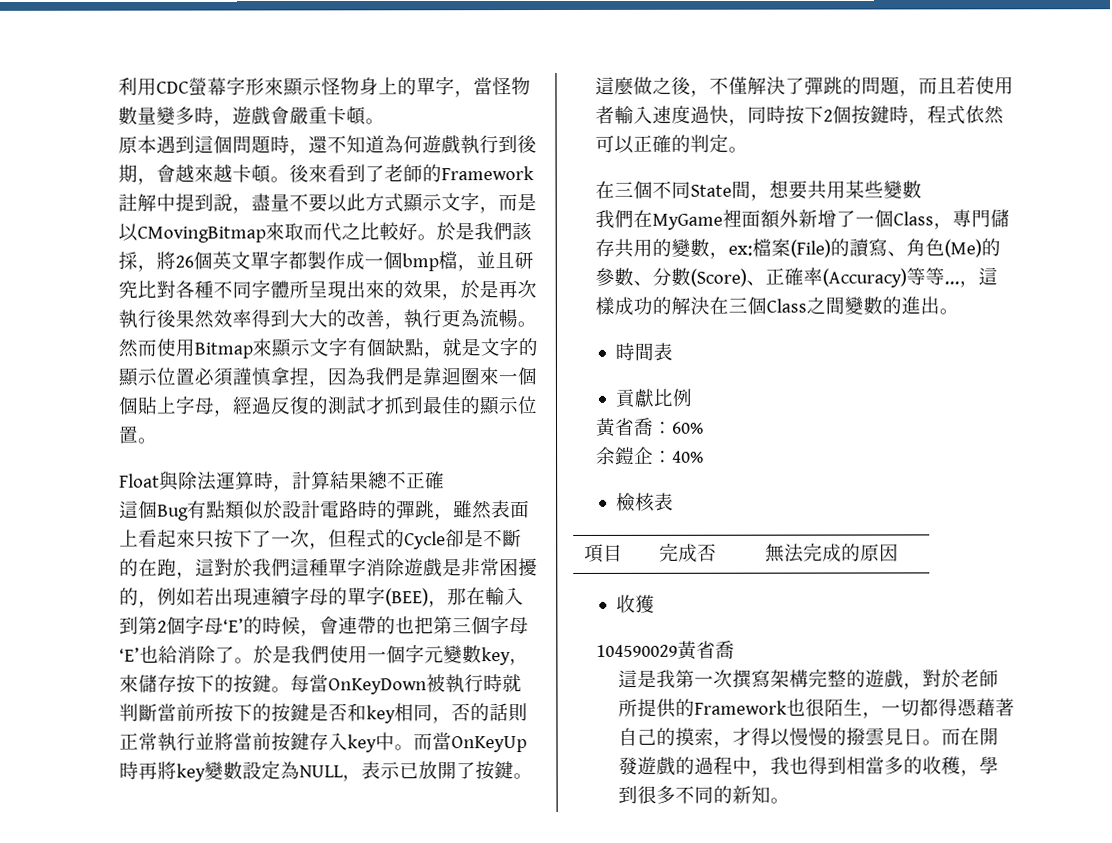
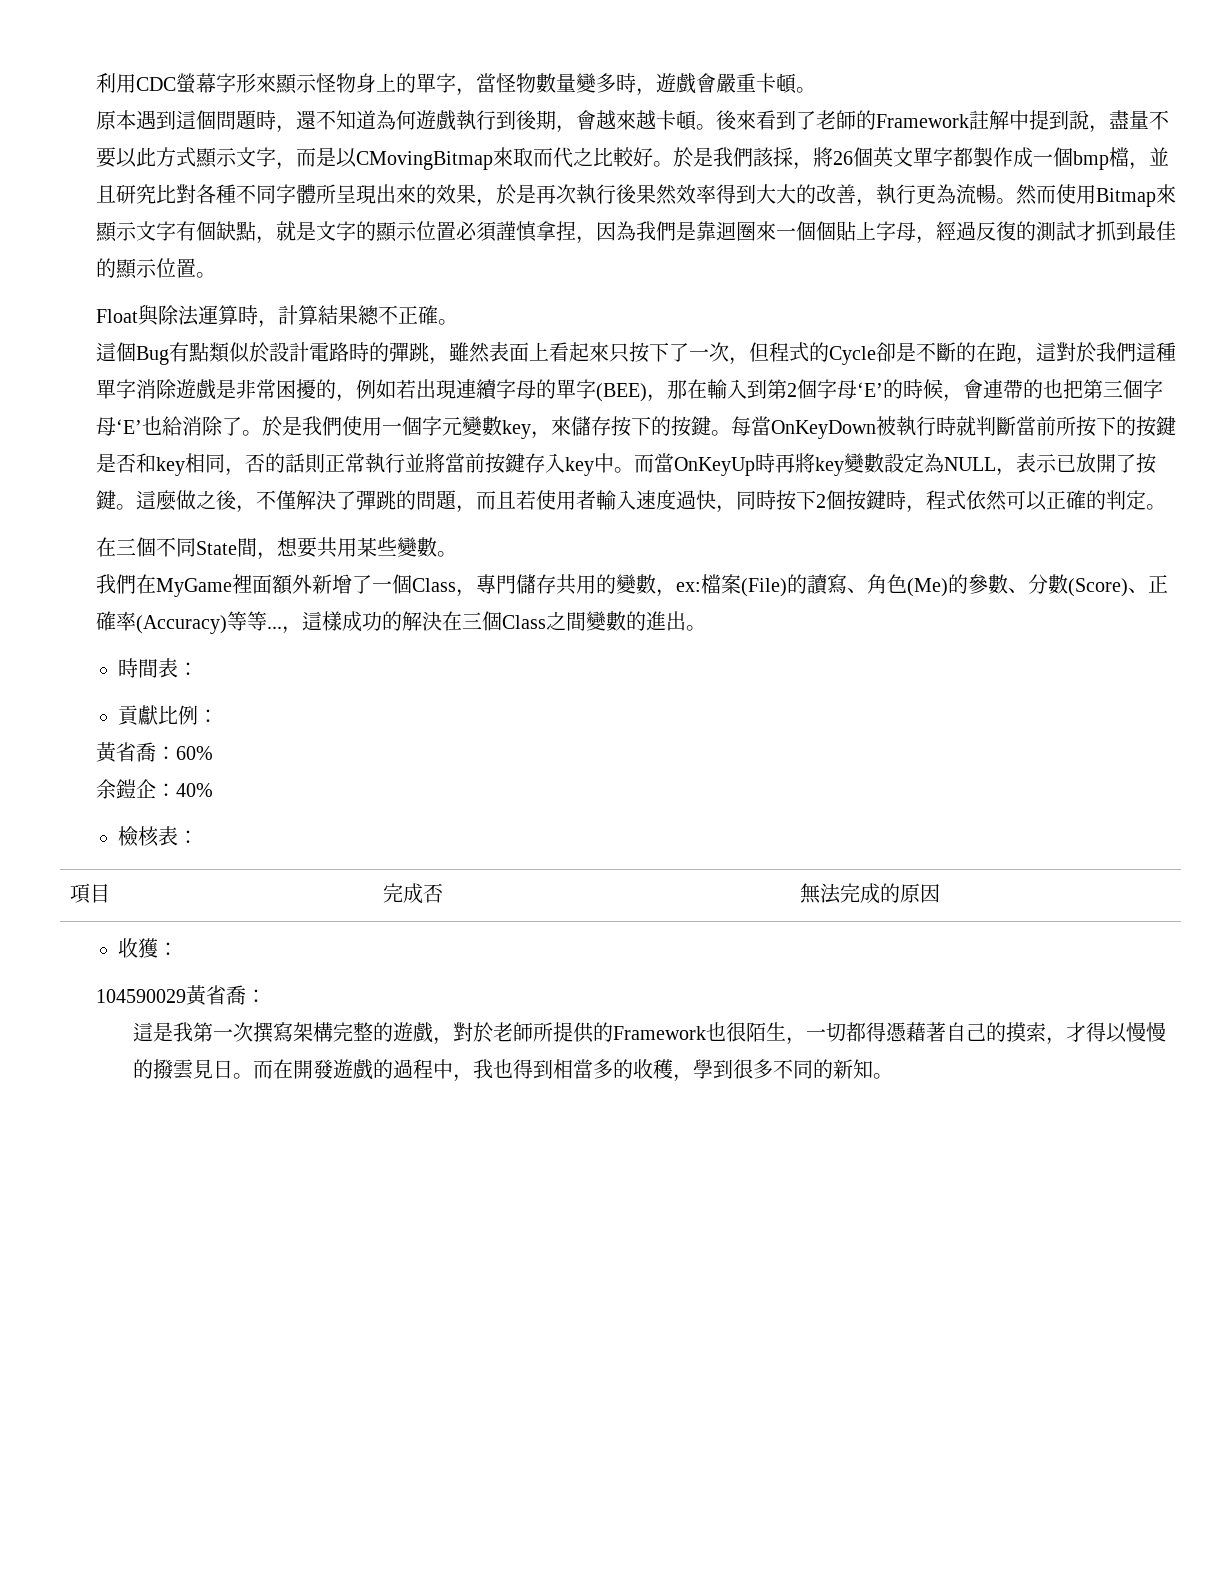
(445, 480) none -> [438,319,459,325] 。
(922, 189) none -> [437,551,458,557] 。
(673, 351) none -> [178,662,199,676] ：
(692, 397) none -> [198,709,219,723] ：
(674, 501) none -> [178,830,199,844] ：
(655, 603) none -> [158,942,179,956] ：
(735, 649) none -> [246,989,267,1003] ：

